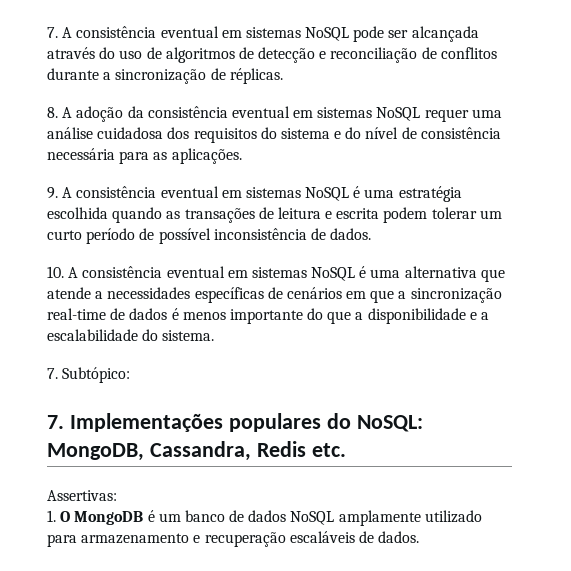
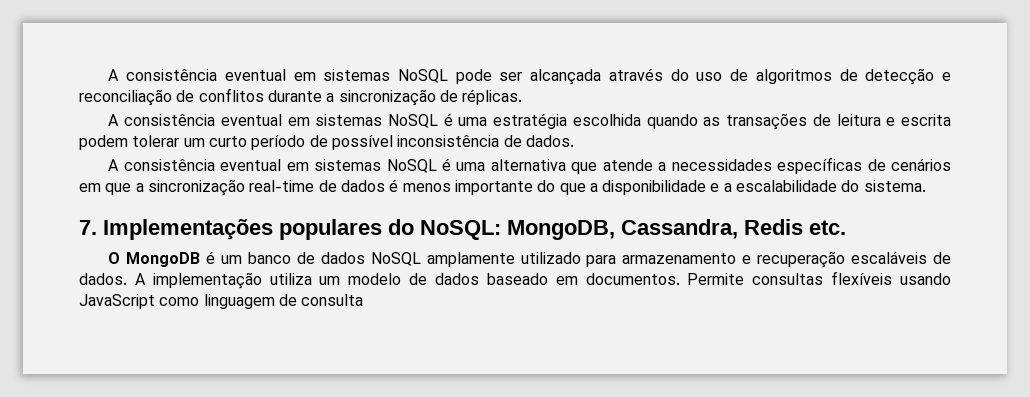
[47,27,58,38] 7. -> (108, 75) none
[47,106,502,122] [47,127,501,143] [47,148,242,164] [47,187,58,199] 8. A adoção da consistência eventual em sistemas NoSQL requer uma análise cuidadosa dos requisitos do sistema e do nível de consistência necessária para as aplicações. // 9. -> (523, 97) none
[47,266,64,278] 10. -> (574, 141) none
[47,367,131,383] // 7. Subtópico: -> (926, 186) none
[47,490,117,501] [47,510,56,522] Assertivas: // 1. -> (846, 227) none
(420, 537) none -> [134,271,951,289] [79,294,364,309] A implementação utiliza um modelo de dados baseado em documentos. Permite consultas flexíveis usando JavaScript como linguagem de consulta

